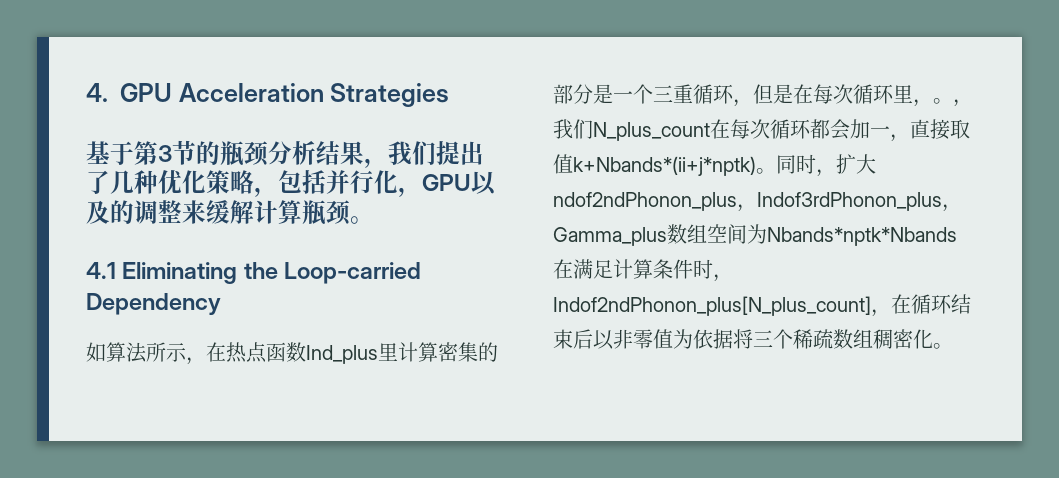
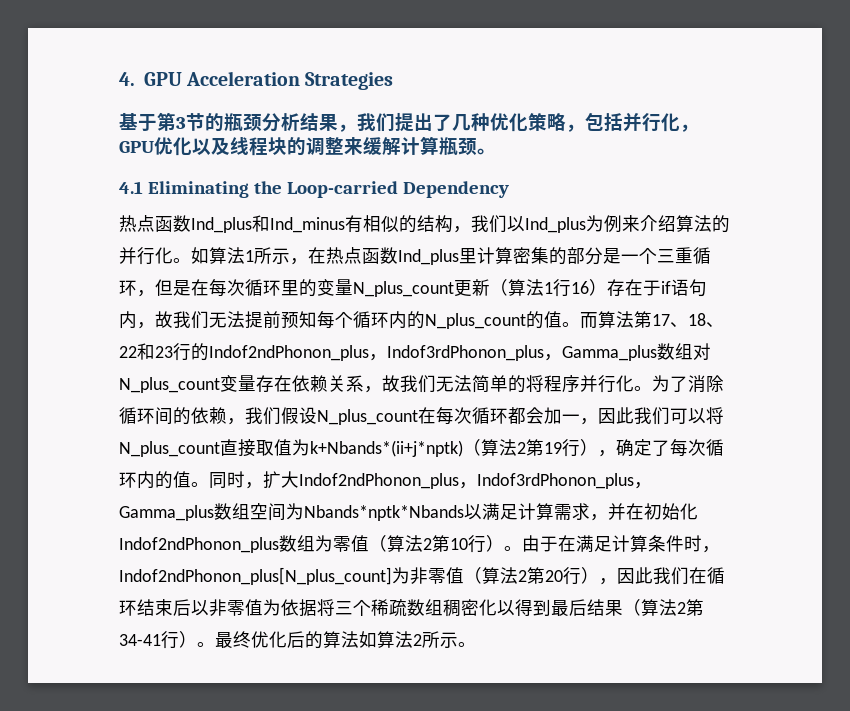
[471,171,496,195] [86,200,110,224] 以及 -> [154,137,287,156] 优化以及线程块
[86,342,147,363] 如算法 -> [119,215,730,233] [119,247,254,265] 热点函数Ind_plus和Ind_minus有相似的结构，我们以Ind_plus为例来介绍算法的并行化。如算法1
[913,98,973,107] [553,119,593,139] ，。，我们 -> [299,279,707,297] [119,311,724,329] [119,343,711,361] [119,375,724,393] [119,407,317,425] 的变量N_plus_count更新（算法1行16）存在于if语句内，故我们无法提前预知每个循环内的N_plus_count的值。而算法第17、18、22和23行的Indof2ndPhonon_plus，Indof3rdPhonon_plus，Gamma_plus数组对N_plus_count变量存在依赖关系，故我们无法简单的将程序并行化。为了消除循环间的依赖，我们假设
[910,119,970,140] [553,154,756,176] 直接取值k+Nbands*(ii+j*nptk) -> [598,407,724,425] [119,439,724,457] [119,471,191,489] 因此我们可以将N_plus_count直接取值为k+Nbands*(ii+j*nptk)（算法2第19行），确定了每次循环内的值
[553,192,737,211] ndof2ndPhonon_plus -> [299,473,459,489] Indof2ndPhonon_plus
(957, 236) none -> [464,503,698,521] [119,535,558,553] 以满足计算需求，并在初始化Indof2ndPhonon_plus数组为零值（算法2第10行）。由于
[871,309,891,317] ， -> [392,567,689,585] 为非零值（算法2第20行），因此我们
(933, 339) none -> [497,599,704,616] [119,631,458,649] 以得到最后结果（算法2第34-41行）。最终优化后的算法如算法2所示

